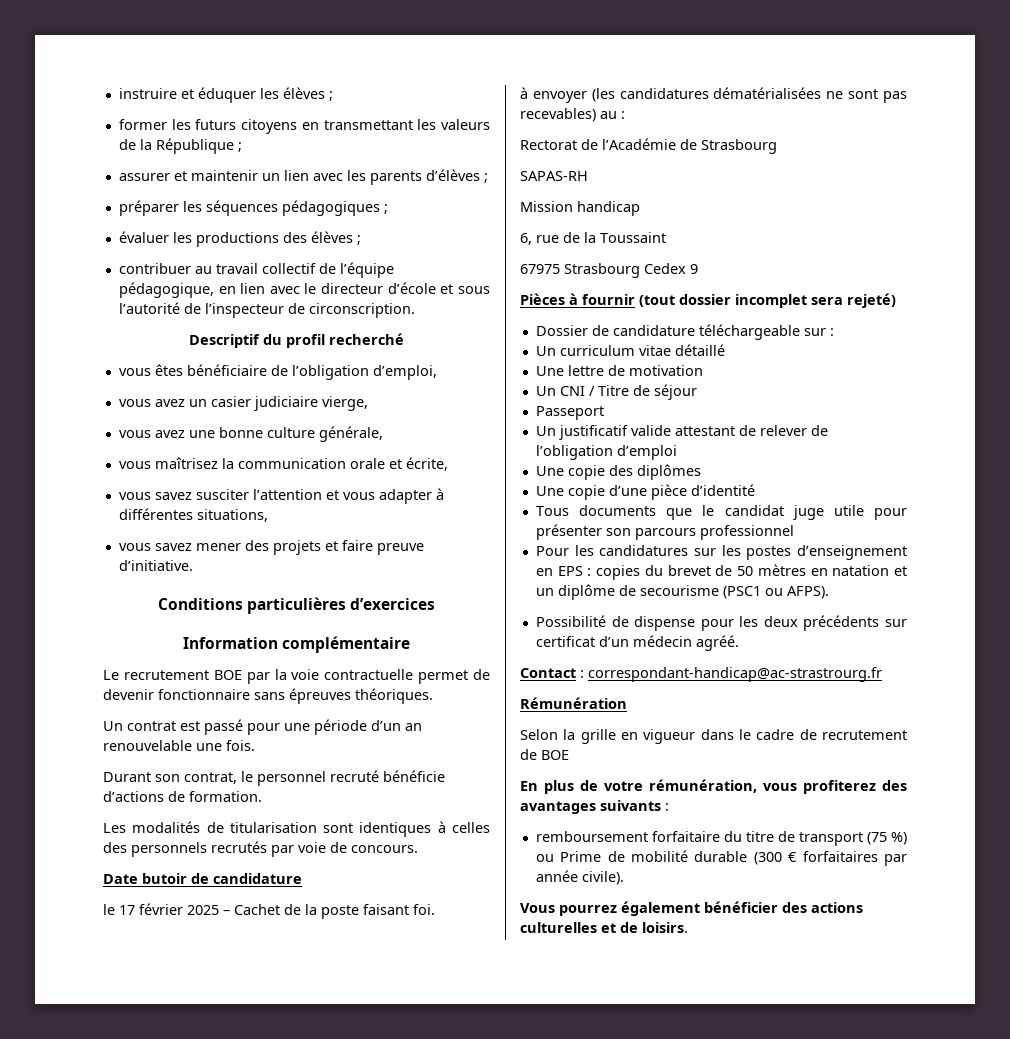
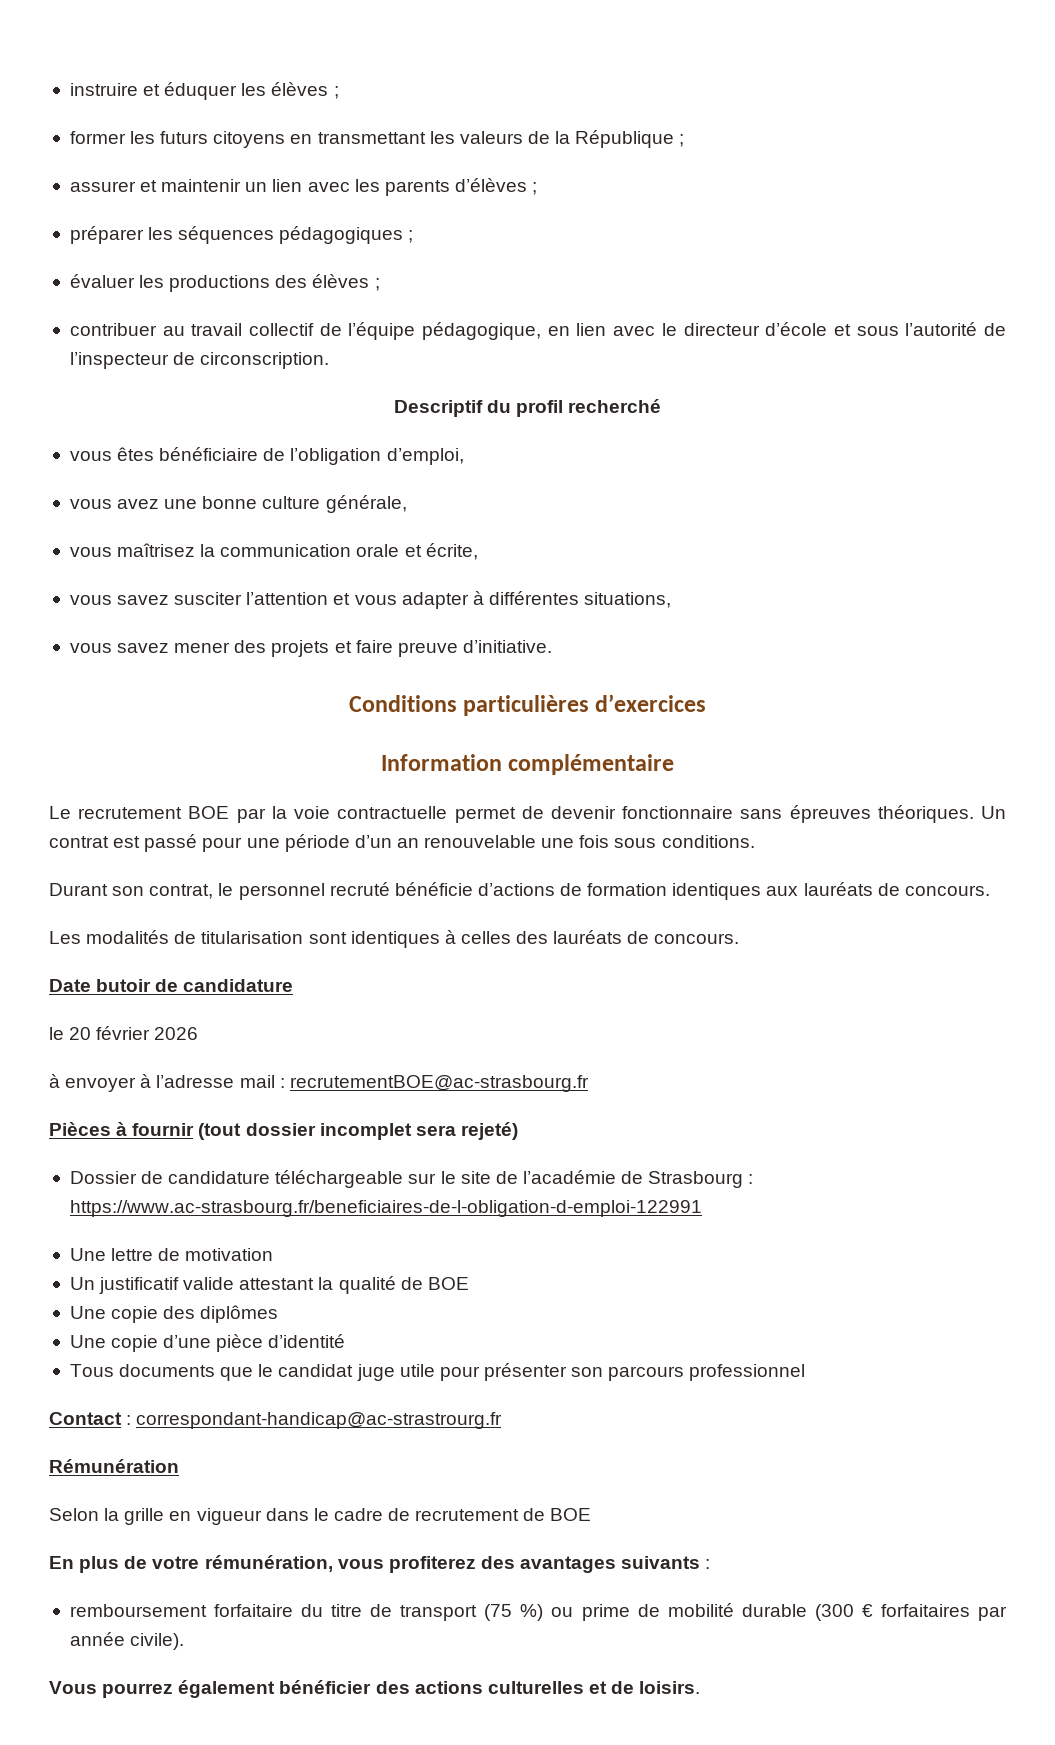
[118,396,368,411] // vous avez un casier judiciaire vierge, -> (464, 456) none
(433, 696) // -> (974, 814) none
[226,740,255,751] fois. -> [579,835,755,848] fois sous conditions.
[189,791,262,802] formation. -> [587,882,990,900] formation identiques aux lauréats de concours.
[131,841,326,857] personnels recrutés par voie -> [553,930,623,944] lauréats
[119,903,435,919] [520,87,907,103] [520,108,625,122] [520,138,777,154] [520,171,588,181] [520,201,640,216] [520,232,666,245] [520,263,698,278] 17 février 2025 – Cachet de la poste faisant foi. // à envoyer (les candidatures dématérialisées ne sont pas recevables) au : // Rectorat de l’Académie de Strasbourg // SAPAS-RH // Mission handicap // 6, rue de la Toussaint // 67975 Strasbourg Cedex 9 -> [69,1026,199,1040] [49,1074,589,1092] 20 février 2026 // à envoyer à l’adresse mail : recrutementBOE@ac-strasbourg.fr
[829,328,834,336] [535,344,725,356] [535,365,703,376] [535,384,697,400] [535,406,604,420] : // Un curriculum vitae détaillé // Une lettre de motivation // Un CNI / Titre de séjour // Passeport -> [440,1170,754,1188] [69,1200,702,1217] [69,1248,274,1261] le site de l’académie de Strasbourg : https://www.ac-strasbourg.fr/beneficiaires-de-l-obligation-d-emploi-122991 // Une lettre de motivation
[738,425,828,436] [535,445,677,460] de relever de l’obligation d’emploi -> [318,1276,469,1294] la qualité de BOE
[535,545,907,560] [535,564,907,580] [535,584,829,600] [535,615,907,631] [535,635,739,651] // Pour les candidatures sur les postes d’enseignement en EPS : copies du brevet de 50 mètres en natation et un diplôme de secourisme (PSC1 ou AFPS). // Possibilité de dispense pour les deux précédents sur certificat d’un médecin agréé. -> (806, 1372) none
[560,851,602,862] Prime -> [581,1604,630,1621] prime

